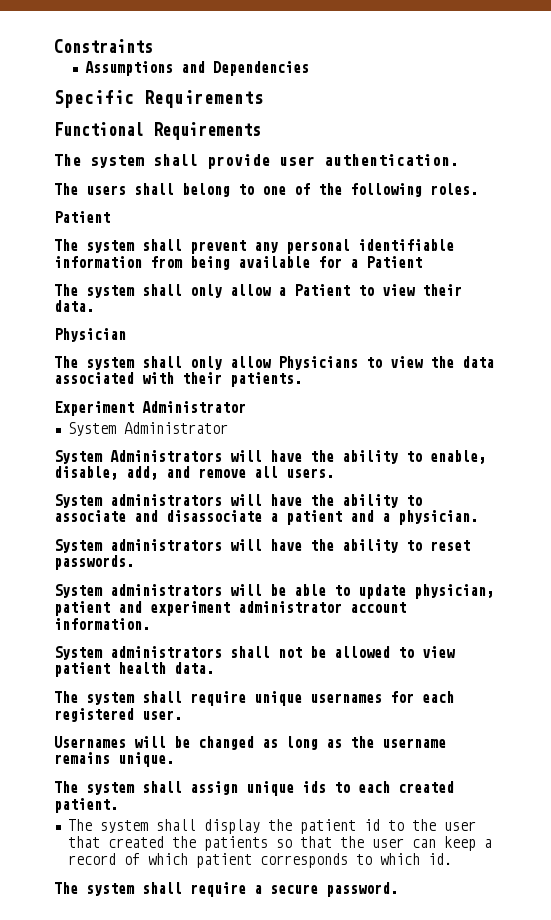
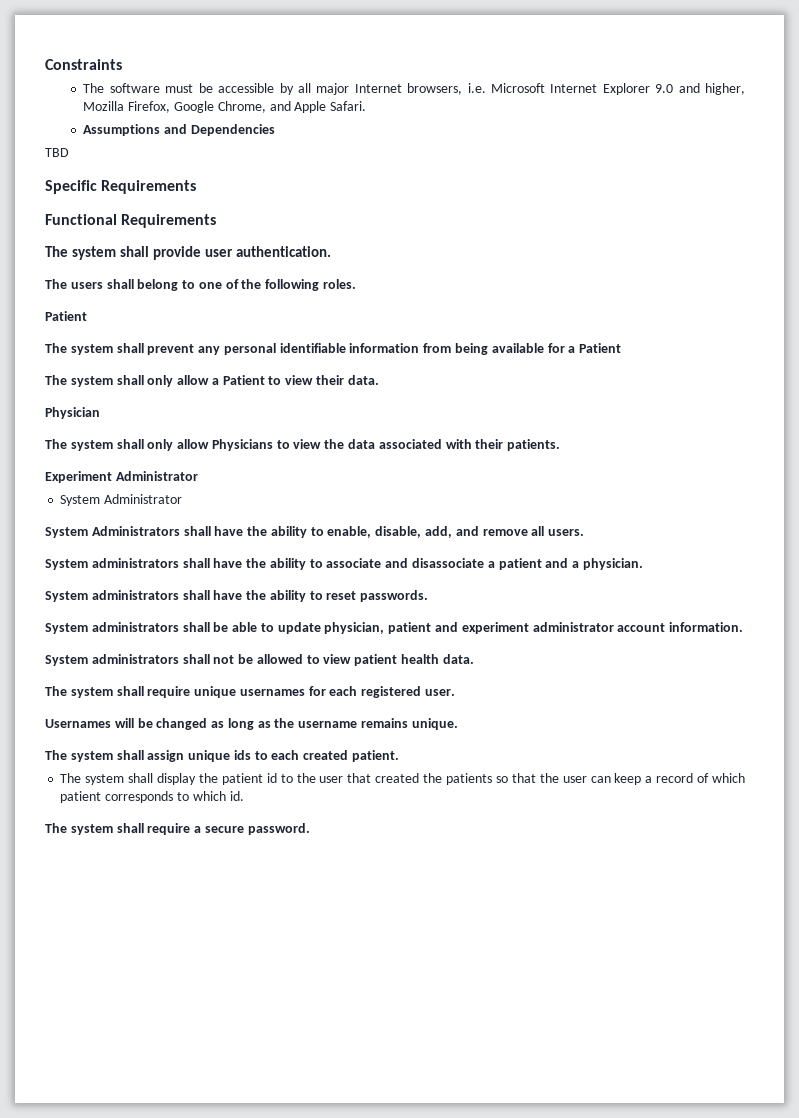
(153, 46) none -> [83,83,746,95] [83,101,367,113] // The software must be accessible by all major Internet browsers, i.e. Microsoft Internet Explorer 9.0 and higher, Mozilla Firefox, Google Chrome, and Apple Safari.
(309, 68) none -> [45,148,69,157] // TBD
[230,450,262,462] will -> [183,526,211,536] shall
[230,494,262,506] will -> [182,558,210,568] shall
[230,539,262,551] will -> [182,590,210,600] shall
[230,584,262,596] will -> [182,622,210,632] shall

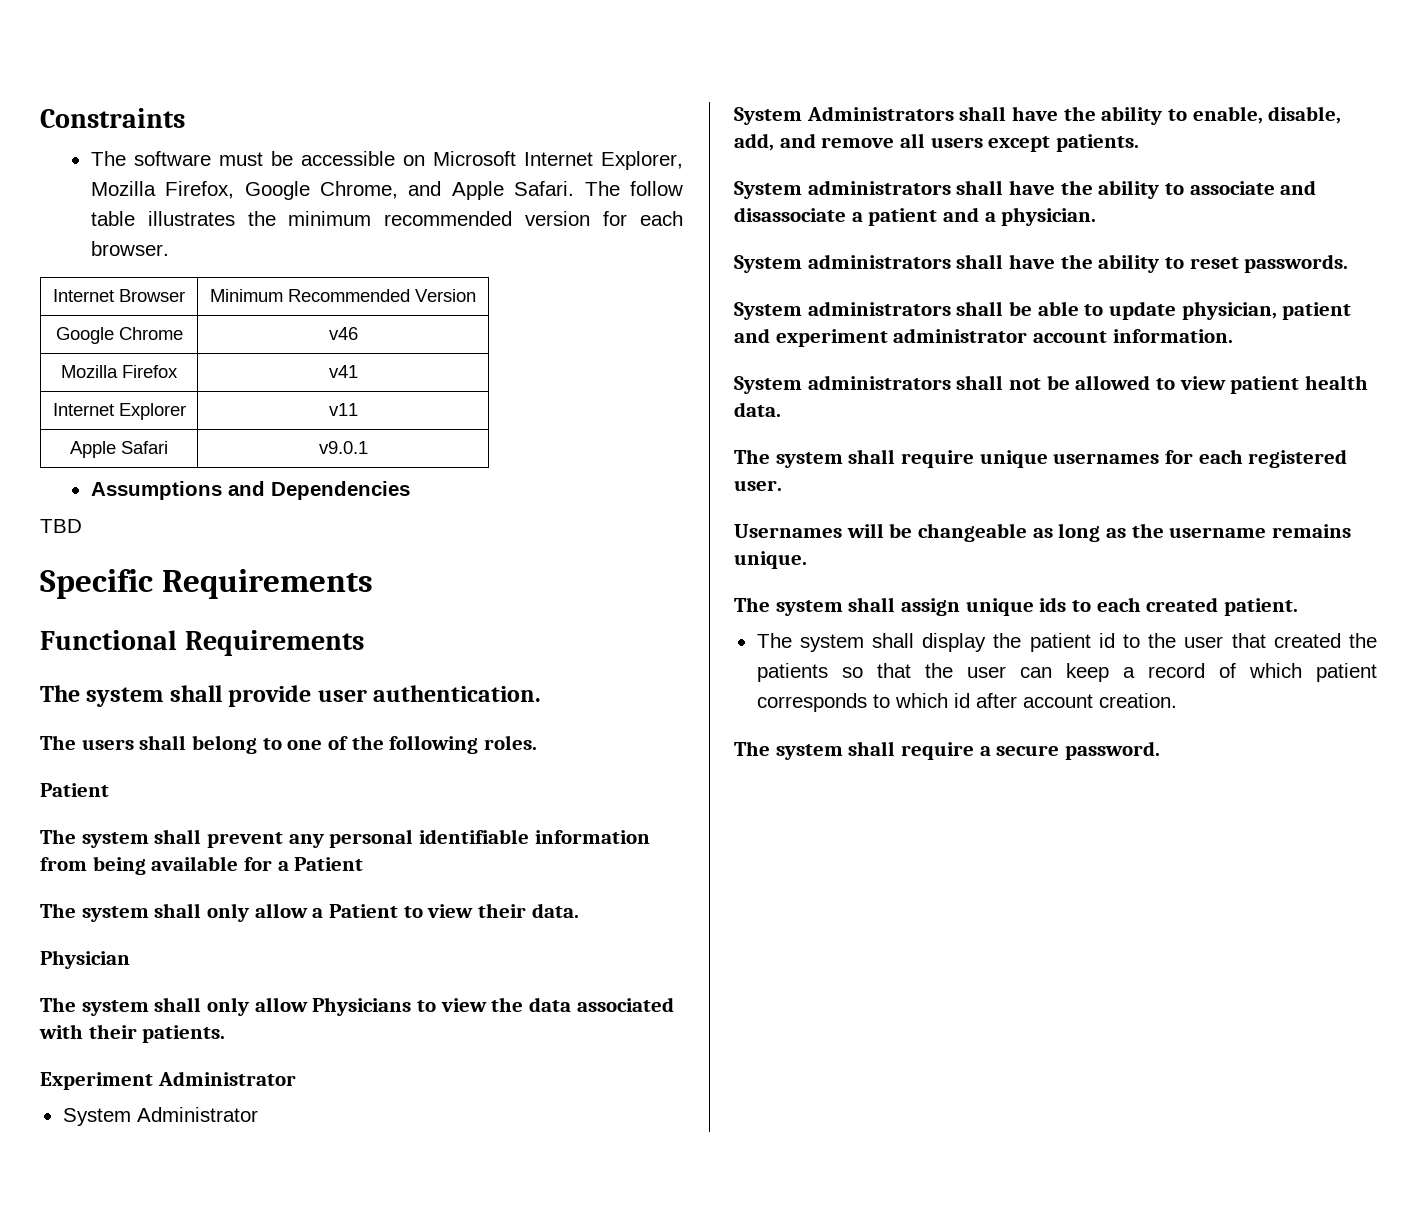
[279,83,746,95] by all major Internet browsers, i.e. Microsoft Internet Explorer 9.0 and higher, -> [402,151,684,170] on Microsoft Internet Explorer,
(367, 106) none -> [584,181,684,196] [90,211,683,226] [90,241,169,256] [53,289,185,302] [210,289,476,302] [55,327,183,344] [328,327,358,340] [61,365,178,378] [328,365,358,378] [52,403,186,420] [328,403,358,416] [70,441,168,458] [318,441,368,454] The follow table illustrates the minimum recommended version for each browser. // Internet Browser | Minimum Recommended Version // Google Chrome | v46 // Mozilla Firefox | v41 // Internet Explorer | v11 // Apple Safari | v9.0.1
[548,529,585,536] users. -> [930,134,1140,152] users except patients.
[156,718,208,730] changed -> [918,523,1028,542] changeable
[229,791,244,801] id. -> [953,693,1177,708] id after account creation.

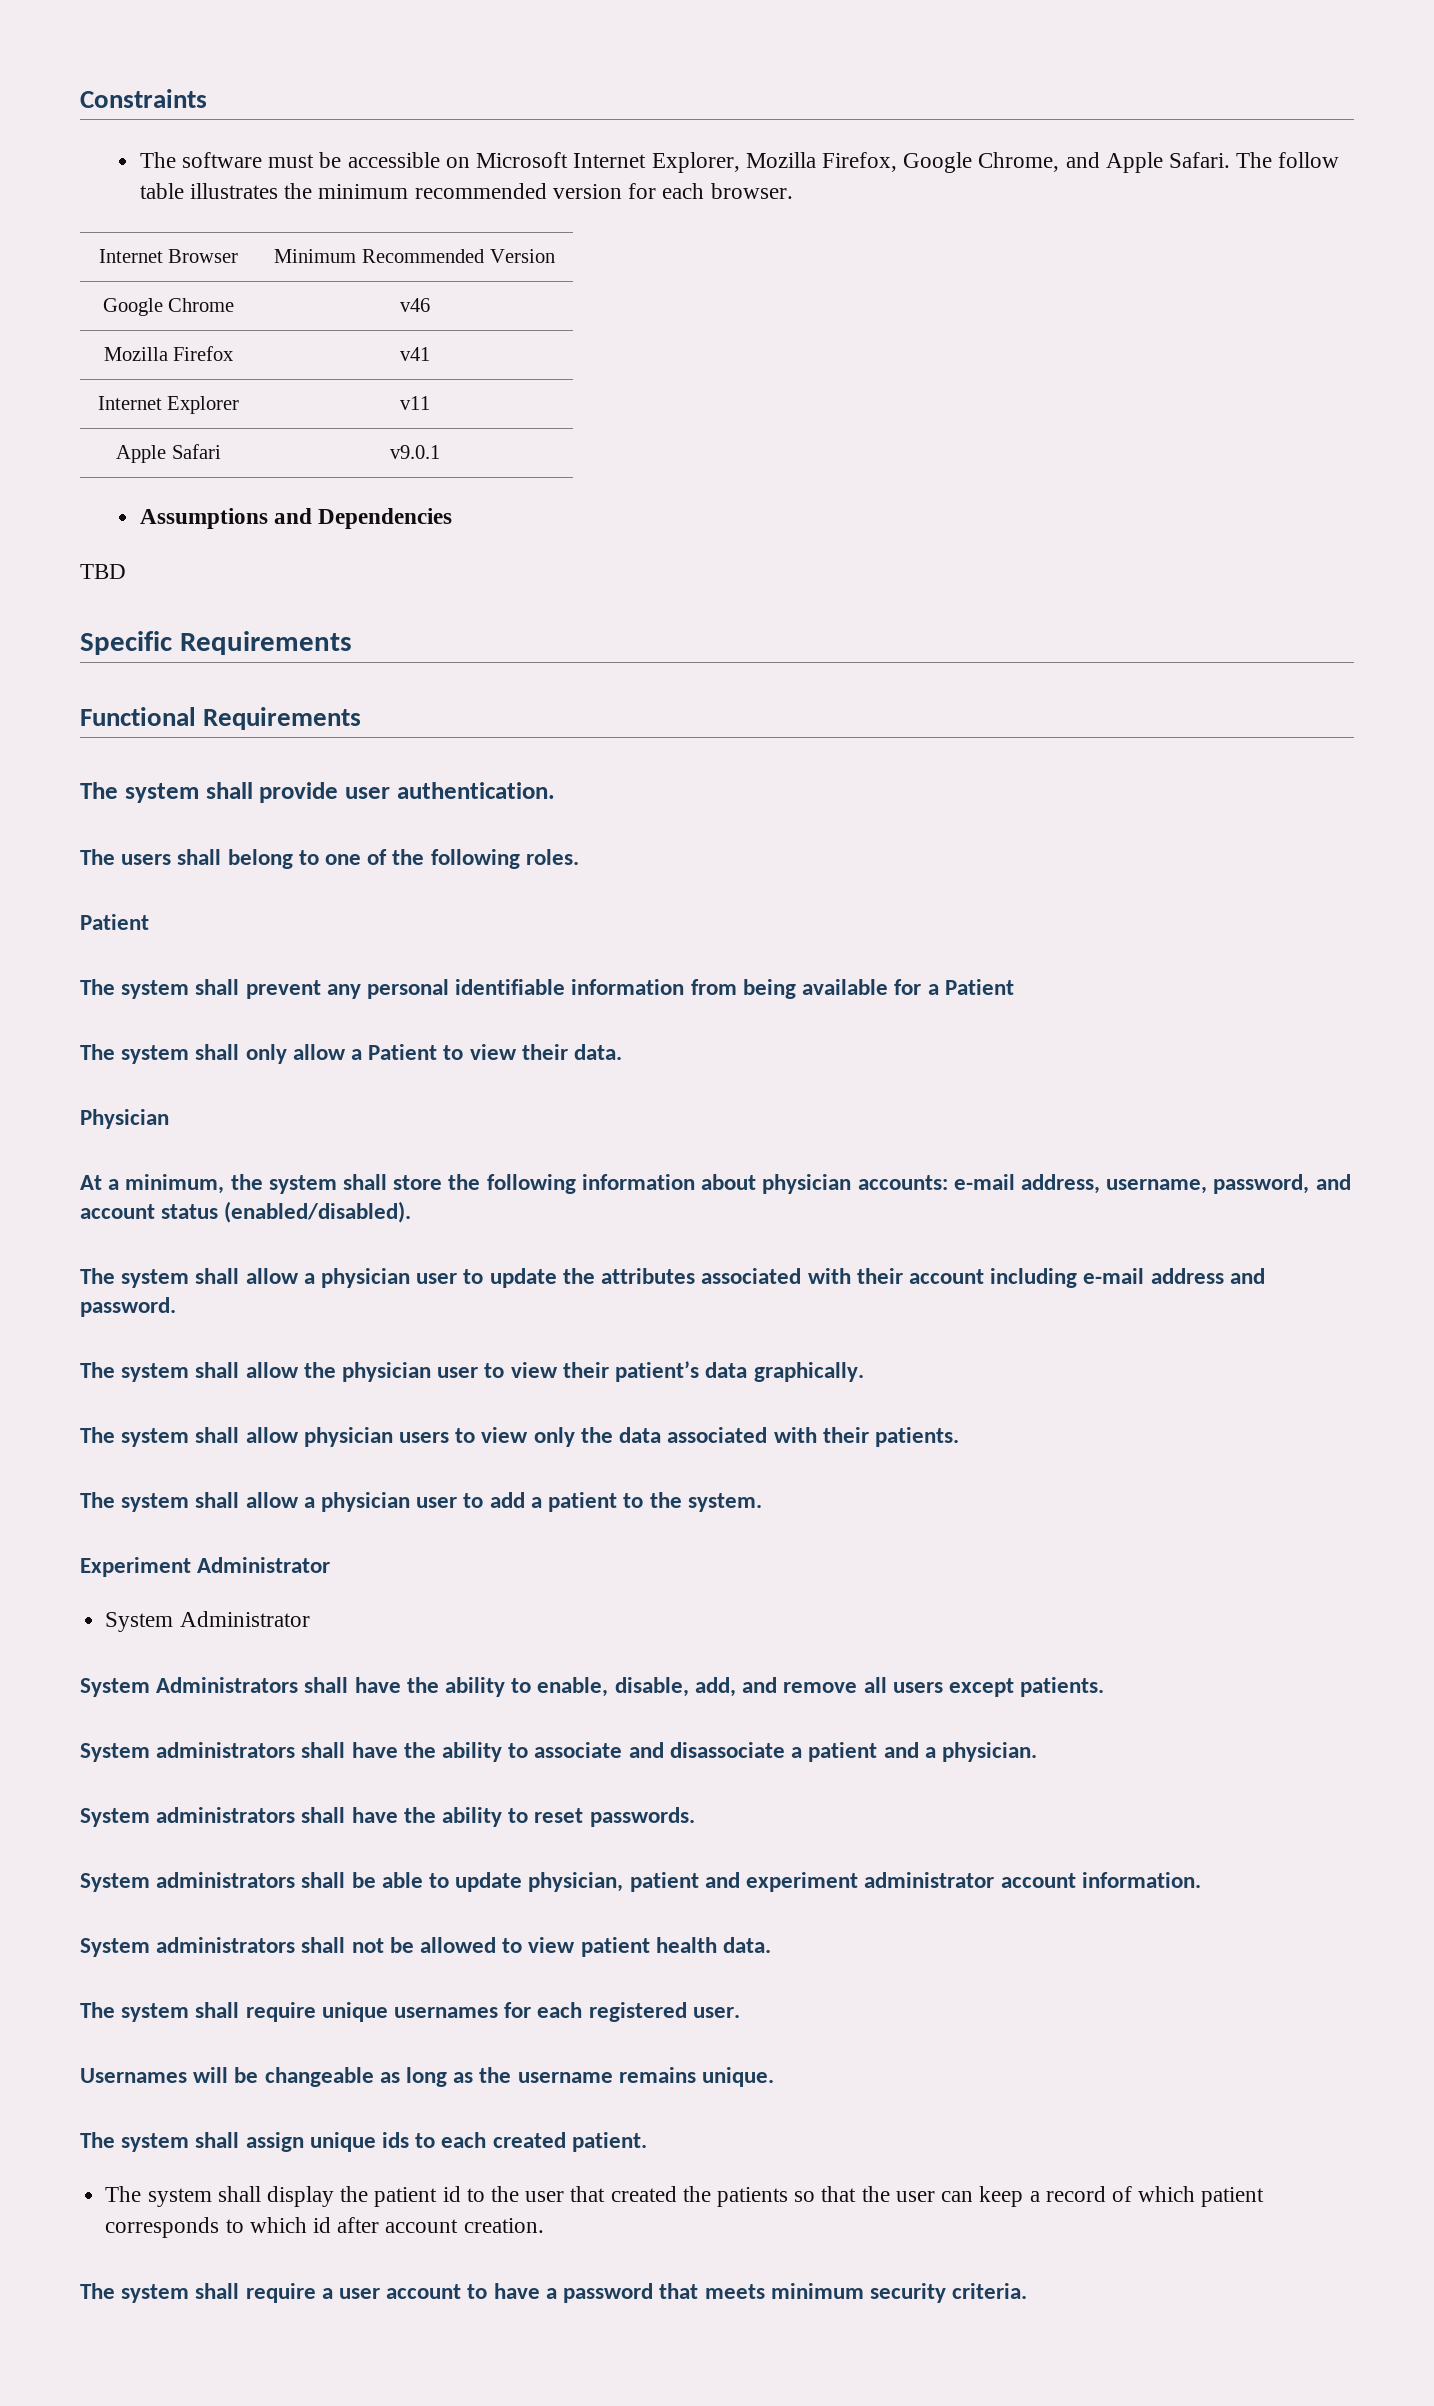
[40,997,487,1016] The system shall only allow Physicians to view -> [80,1174,1351,1194] [80,1201,412,1223] [80,1268,1265,1288] [80,1297,176,1317] [80,1361,864,1382] [80,1427,575,1447] At a minimum, the system shall store the following information about physician accounts: e-mail address, username, password, and account status (enabled/disabled). // The system shall allow a physician user to update the attributes associated with their account including e-mail address and password. // The system shall allow the physician user to view their patient’s data graphically. // The system shall allow physician users to view only
(226, 1034) none -> [80,1492,762,1512] // The system shall allow a physician user to add a patient to the system.
[996,741,1161,760] secure password. -> [339,2283,1028,2303] user account to have a password that meets minimum security criteria.

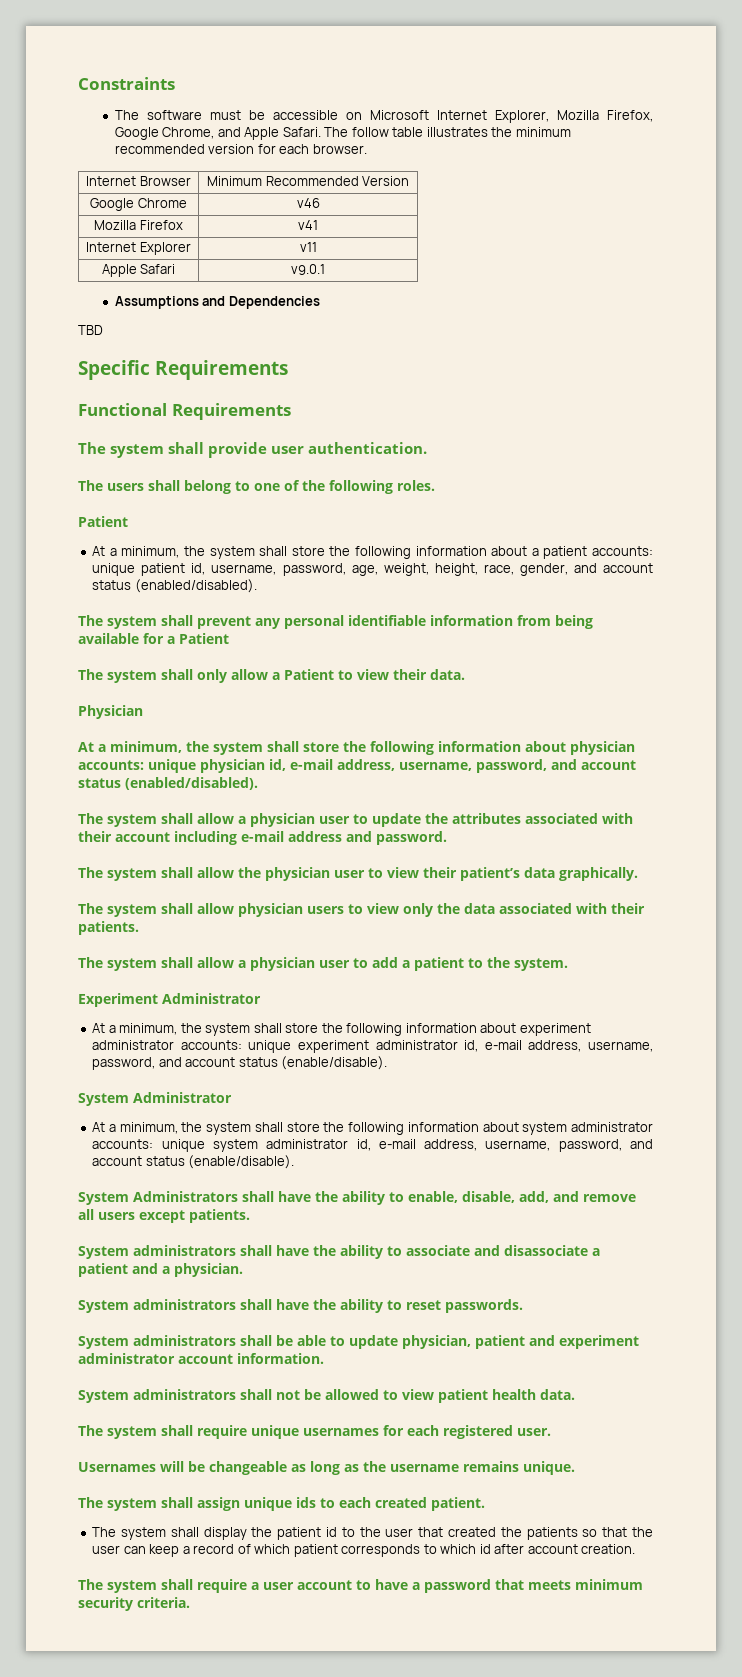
(149, 922) none -> [92,546,654,559] [92,563,654,576] [92,579,257,593] // At a minimum, the system shall store the following information about a patient accounts: unique patient id, username, password, age, weight, height, race, gender, and account status (enabled/disabled).
(948, 1182) none -> [148,759,286,773] unique physician id,
[105,1611,310,1632] System Administrator -> [92,1023,591,1036] [92,1040,653,1053] [92,1056,388,1070] [78,1092,232,1106] [92,1122,654,1135] [92,1139,653,1152] [92,1155,295,1169] At a minimum, the system shall store the following information about experiment administrator accounts: unique experiment administrator id, e-mail address, username, password, and account status (enable/disable). // System Administrator // At a minimum, the system shall store the following information about system administrator accounts: unique system administrator id, e-mail address, username, password, and account status (enable/disable).

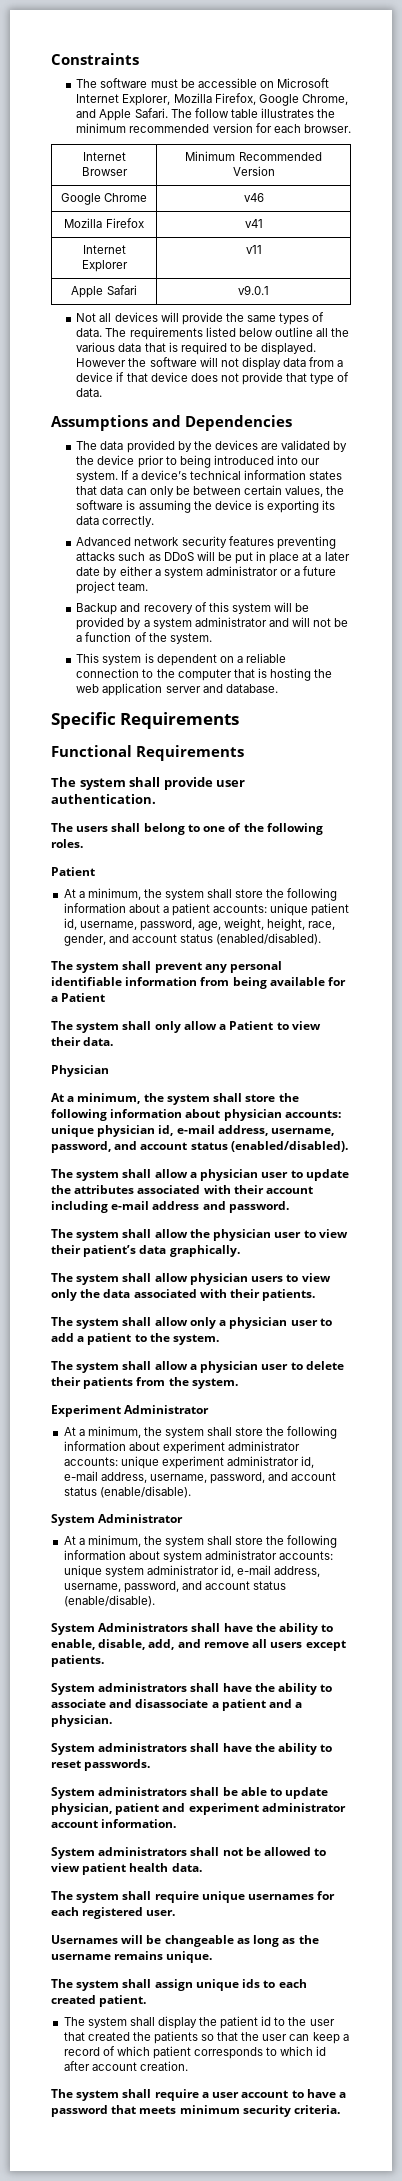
[114,296,320,309] [78,325,103,335] Assumptions and Dependencies // TBD -> [76,312,325,325] [76,327,350,340] [76,342,317,355] [76,357,344,370] [76,372,350,385] [76,388,103,397] [51,415,293,431] [76,440,348,453] [76,455,321,468] [76,470,342,482] [76,485,345,497] [76,500,336,513] [76,516,155,527] [76,536,336,549] [76,551,350,564] [76,566,337,578] [76,581,149,594] [76,602,310,615] [76,617,349,630] [76,632,212,644] [76,653,286,666] [76,668,333,681] [76,683,278,696] Not all devices will provide the same types of data. The requirements listed below outline all the various data that is required to be displayed. However the software will not display data from a device if that device does not provide that type of data. // Assumptions and Dependencies // The data provided by the devices are validated by the device prior to being introduced into our system. If a device’s technical information states that data can only be between certain values, the software is assuming the device is exporting its data correctly. // Advanced network security features preventing attacks such as DDoS will be put in place at a later date by either a system administrator or a future project team. // Backup and recovery of this system will be provided by a system administrator and will not be a function of the system. // This system is dependent on a reliable connection to the computer that is hosting the web application server and database.
(234, 962) none -> [189,1317,216,1329] only
(568, 964) none -> [51,1361,344,1373] [51,1377,238,1389] // The system shall allow a physician user to delete their patients from the system.

